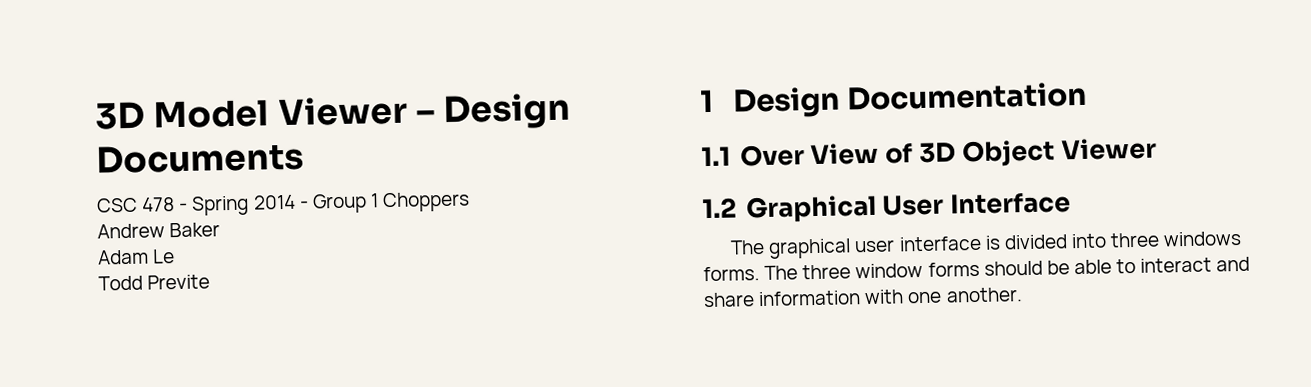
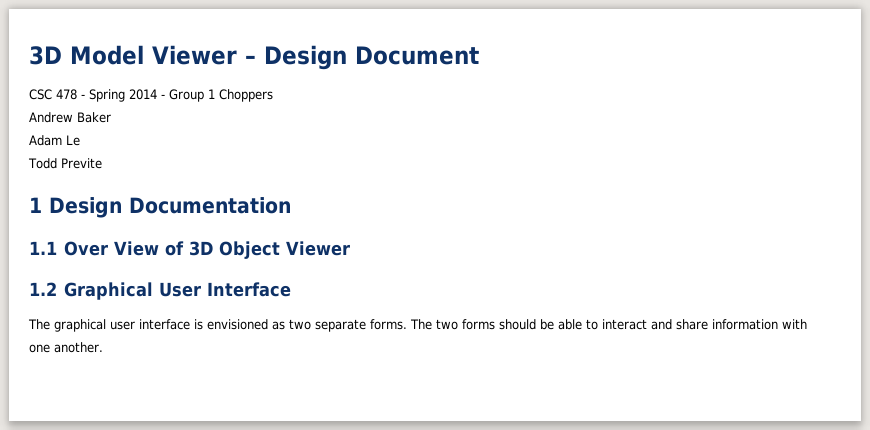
[96,142,304,174] Documents -> [355,46,479,65] Document
[1003,230,1243,250] [703,262,924,282] divided into three windows forms. The three window -> [207,319,458,332] envisioned as two separate forms. The two

